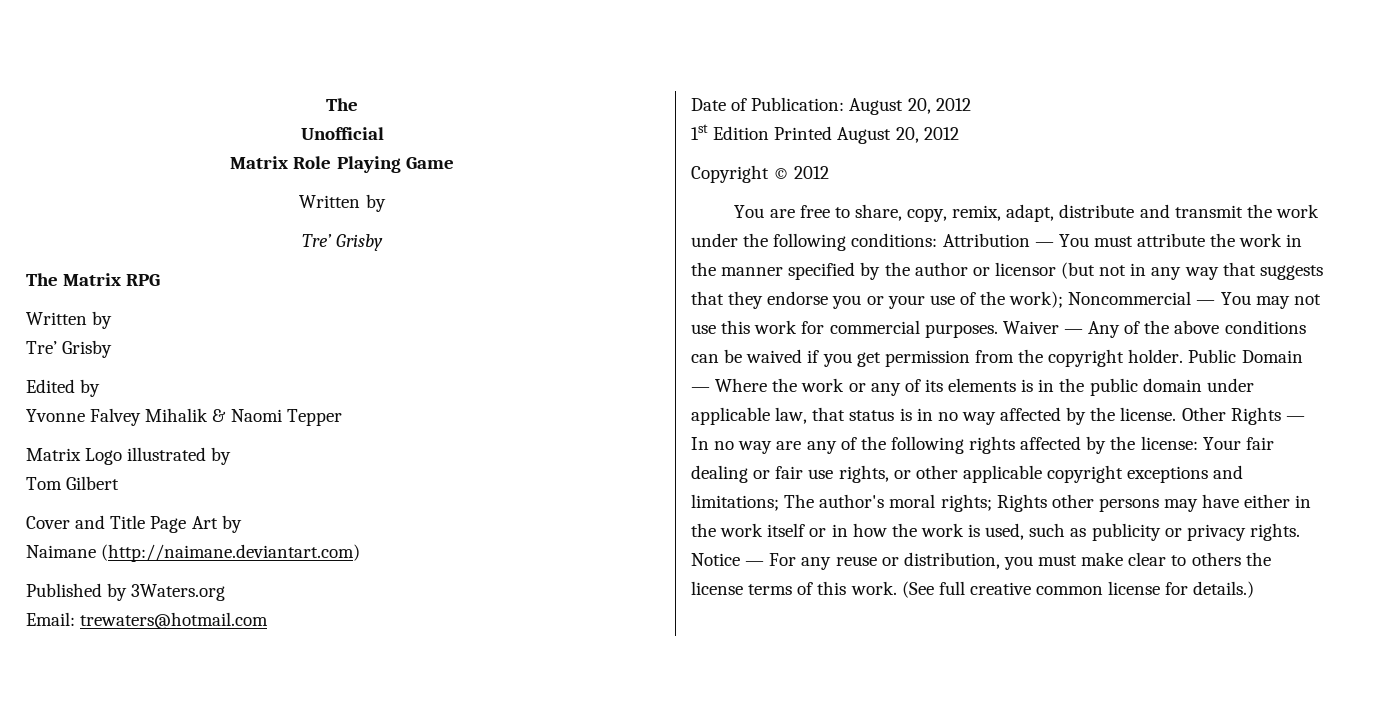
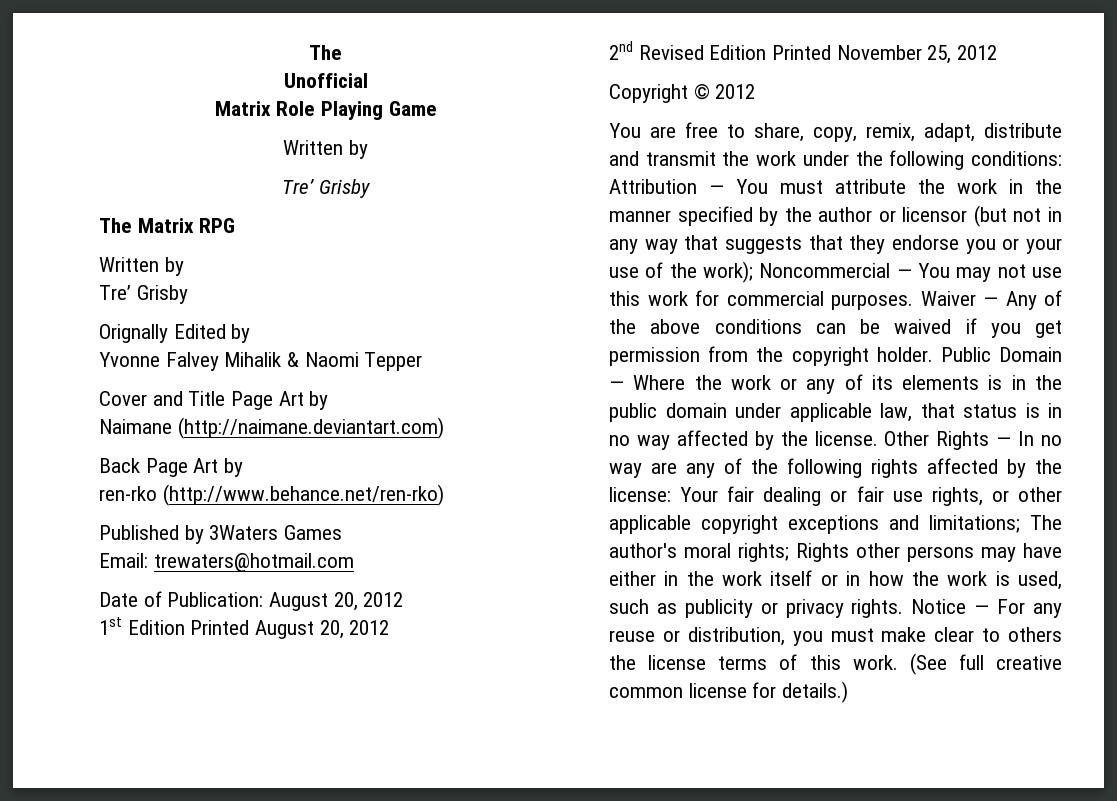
(113, 349) none -> [99,324,168,343] Orignally
[26,447,232,465] [26,476,120,490] // Matrix Logo illustrated by // Tom Gilbert -> (423, 361) none
(361, 553) none -> [99,458,244,477] [99,484,444,506] // Back Page Art by // ren-rko (http://www.behance.net/ren-rko)
[131,584,226,601] 3Waters.org -> [209,525,343,540] 3Waters Games
(959, 133) none -> [609,41,998,64] // 2nd Revised Edition Printed November 25, 2012

